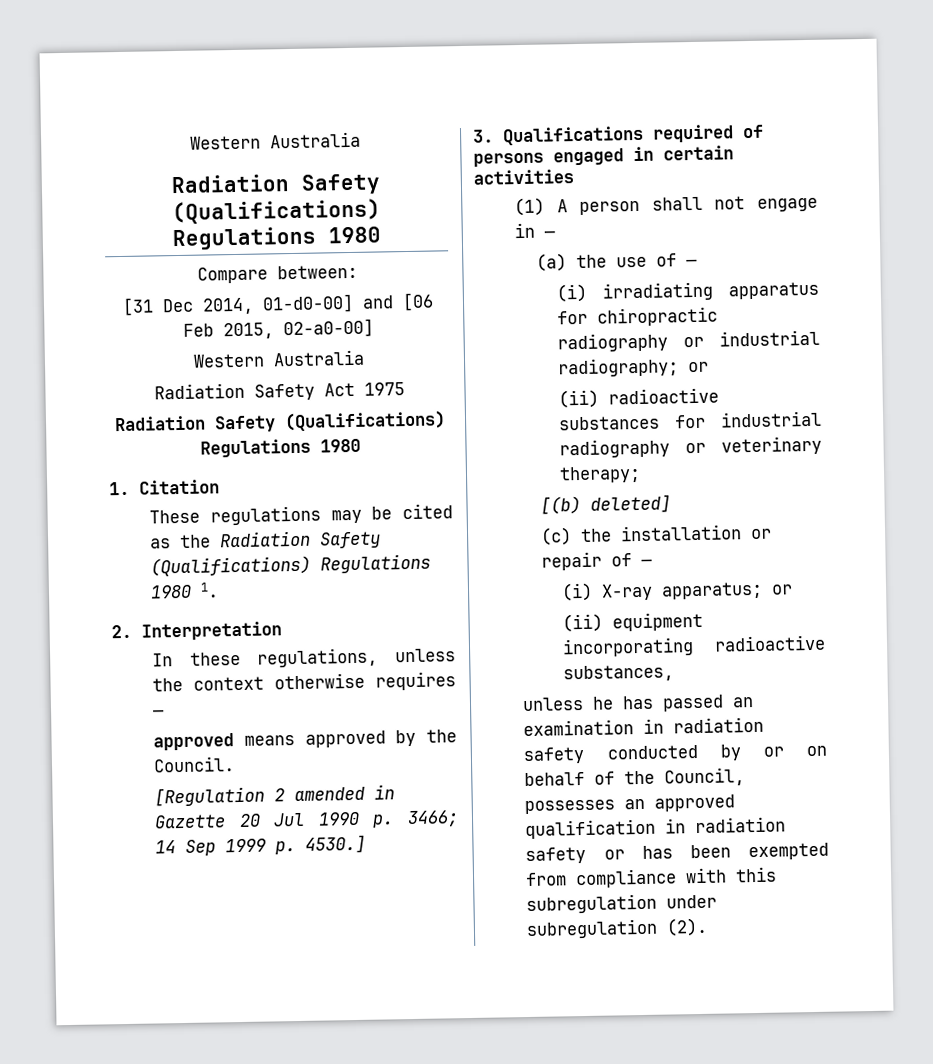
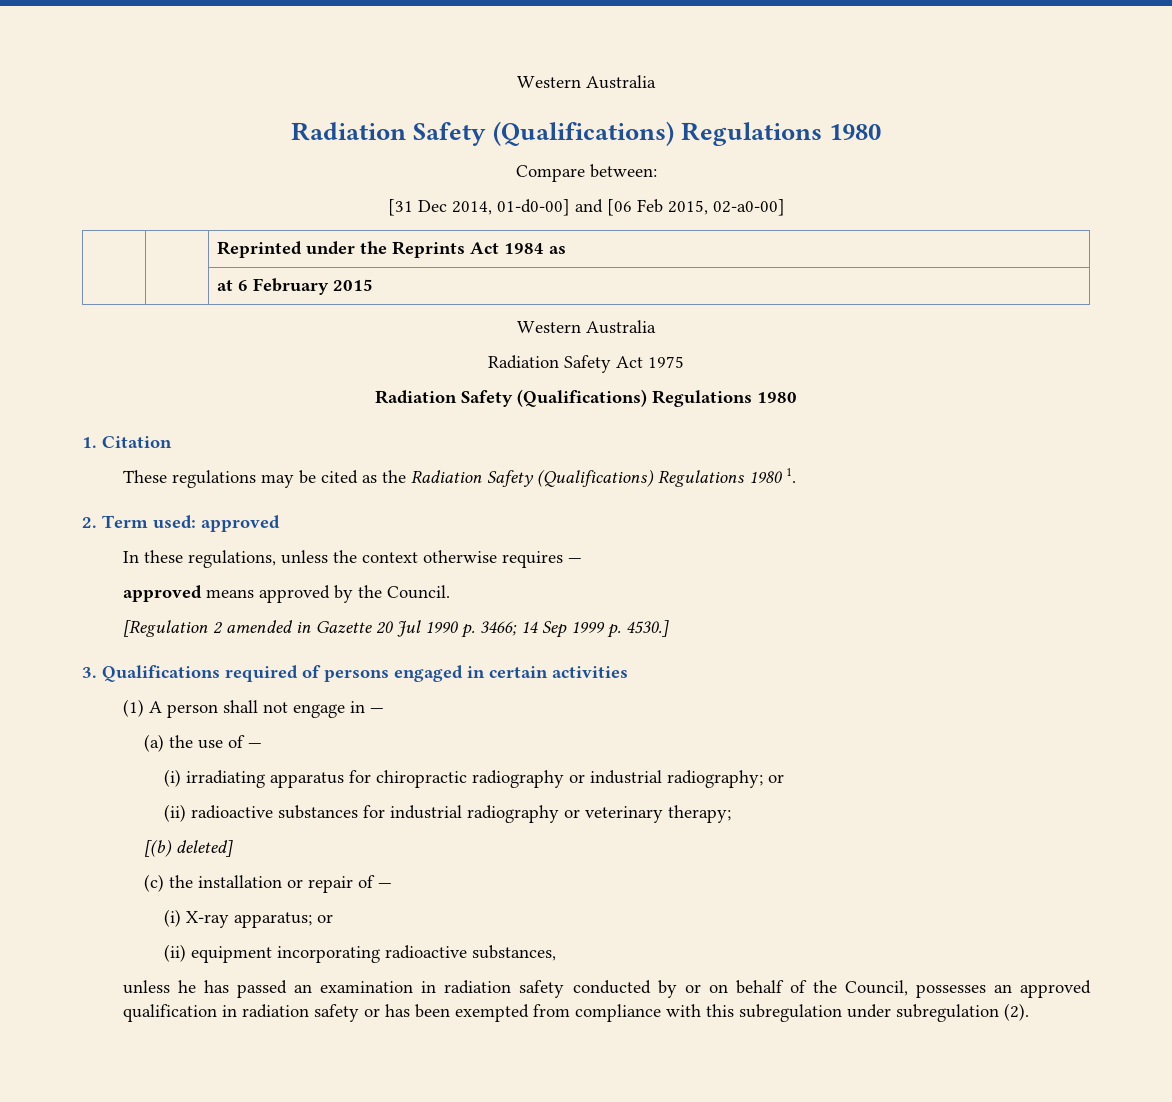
(374, 328) none -> [216,241,566,258] [216,278,373,295] // | | Reprinted under the Reprints Act 1984 as // | | at 6 February 2015
[141,621,282,641] Interpretation -> [102,515,280,532] Term used: approved

